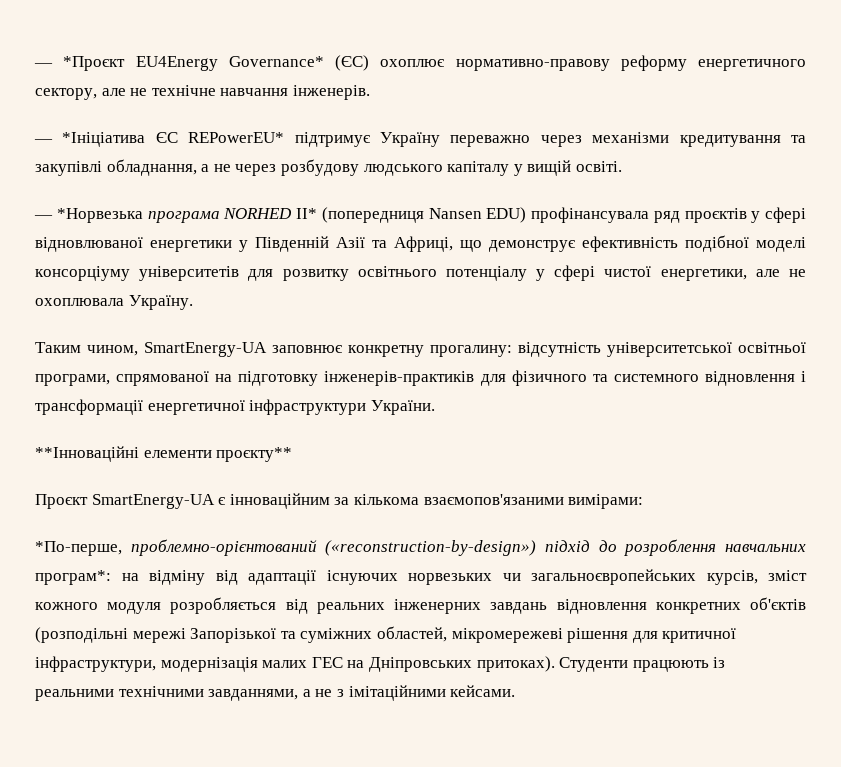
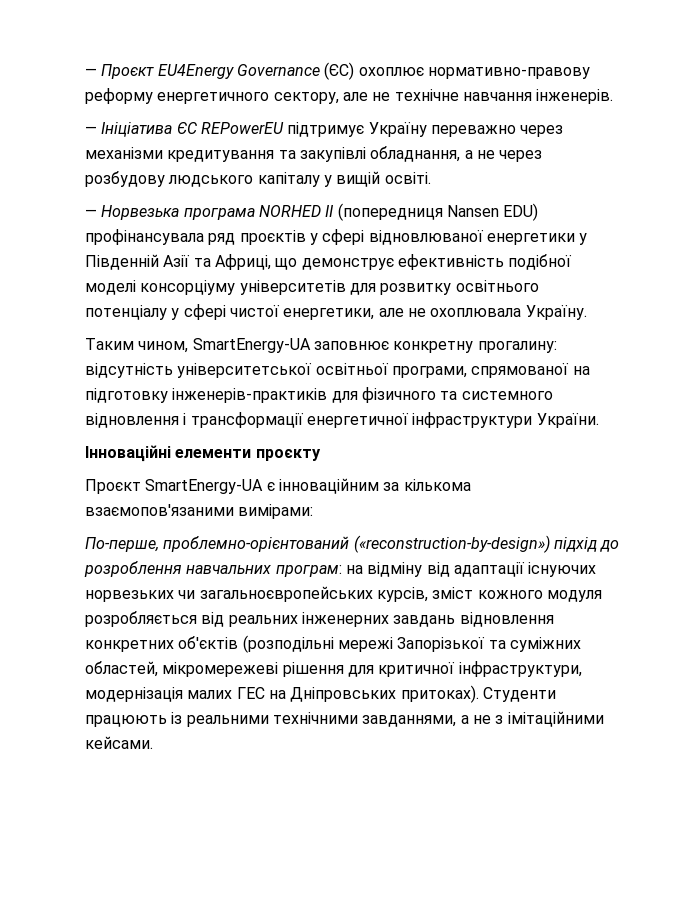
[34,56,324,71] — *Проєкт EU4Energy Governance* -> [85,64,320,79] — Проєкт EU4Energy Governance
[62,132,285,147] *Ініціатива ЄС REPowerEU* -> [101,122,284,137] Ініціатива ЄС REPowerEU
[56,208,143,223] *Норвезька -> [101,205,180,220] Норвезька
[296,208,317,219] II* -> [325,205,335,217] II
[35,446,293,462] **Інноваційні елементи проєкту** -> [85,445,321,462] Інноваційні елементи проєкту
[35,541,122,556] *По-перше, -> [85,537,159,552] По-перше,
[35,570,111,585] програм*: -> [275,565,342,577] програм:

